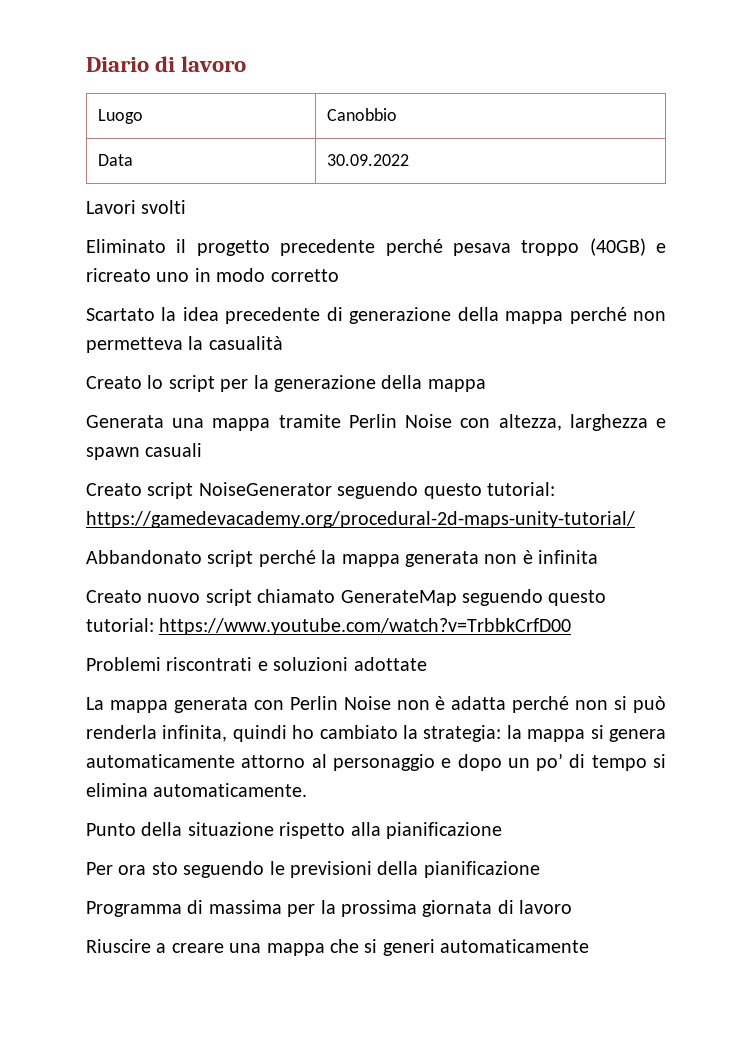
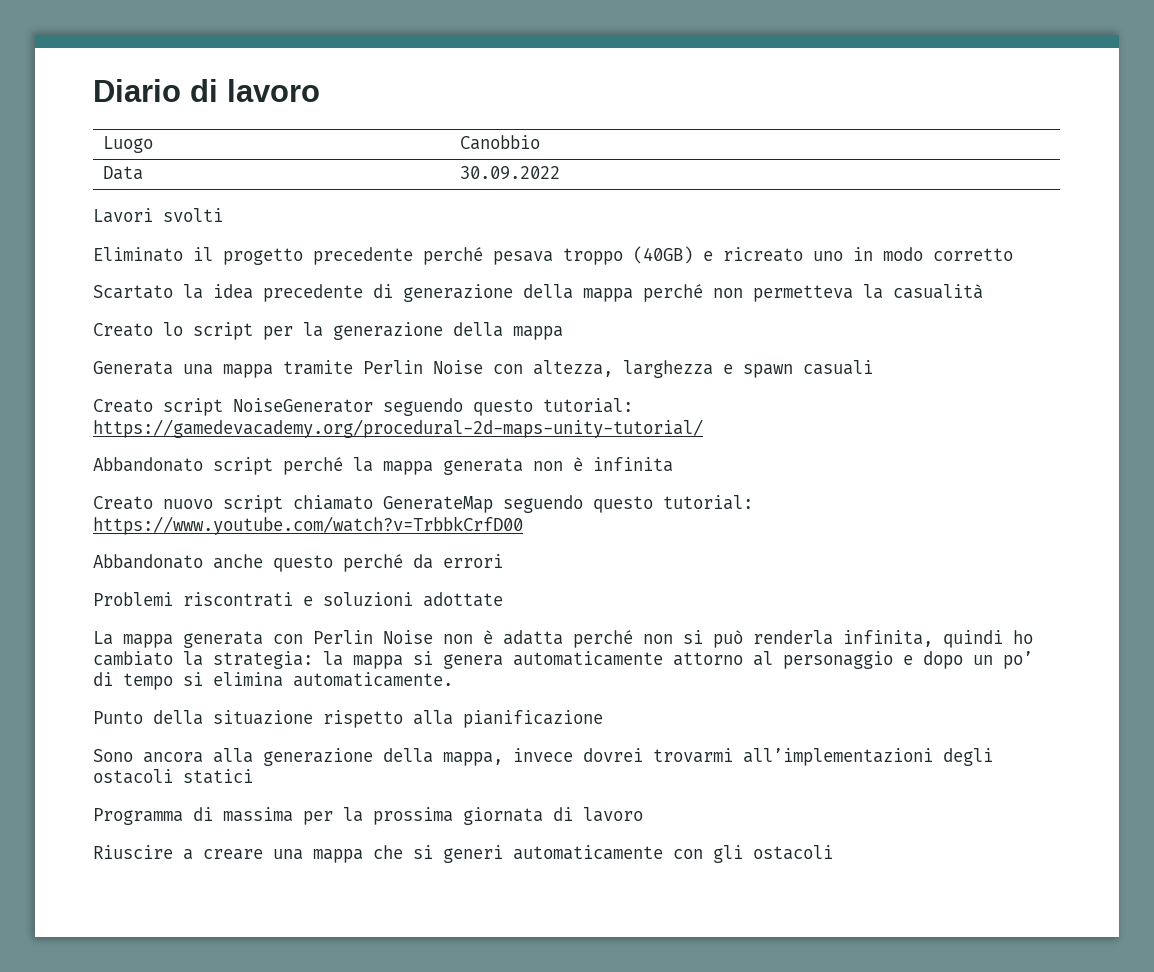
(572, 626) none -> [93,554,503,572] // Abbandonato anche questo perché da errori
[86,861,540,878] Per ora sto seguendo le previsioni della pianificazione -> [93,748,993,766] [93,769,253,784] Sono ancora alla generazione della mappa, invece dovrei trovarmi all’implementazioni degli ostacoli statici
(590, 946) none -> [673,845,833,863] con gli ostacoli

